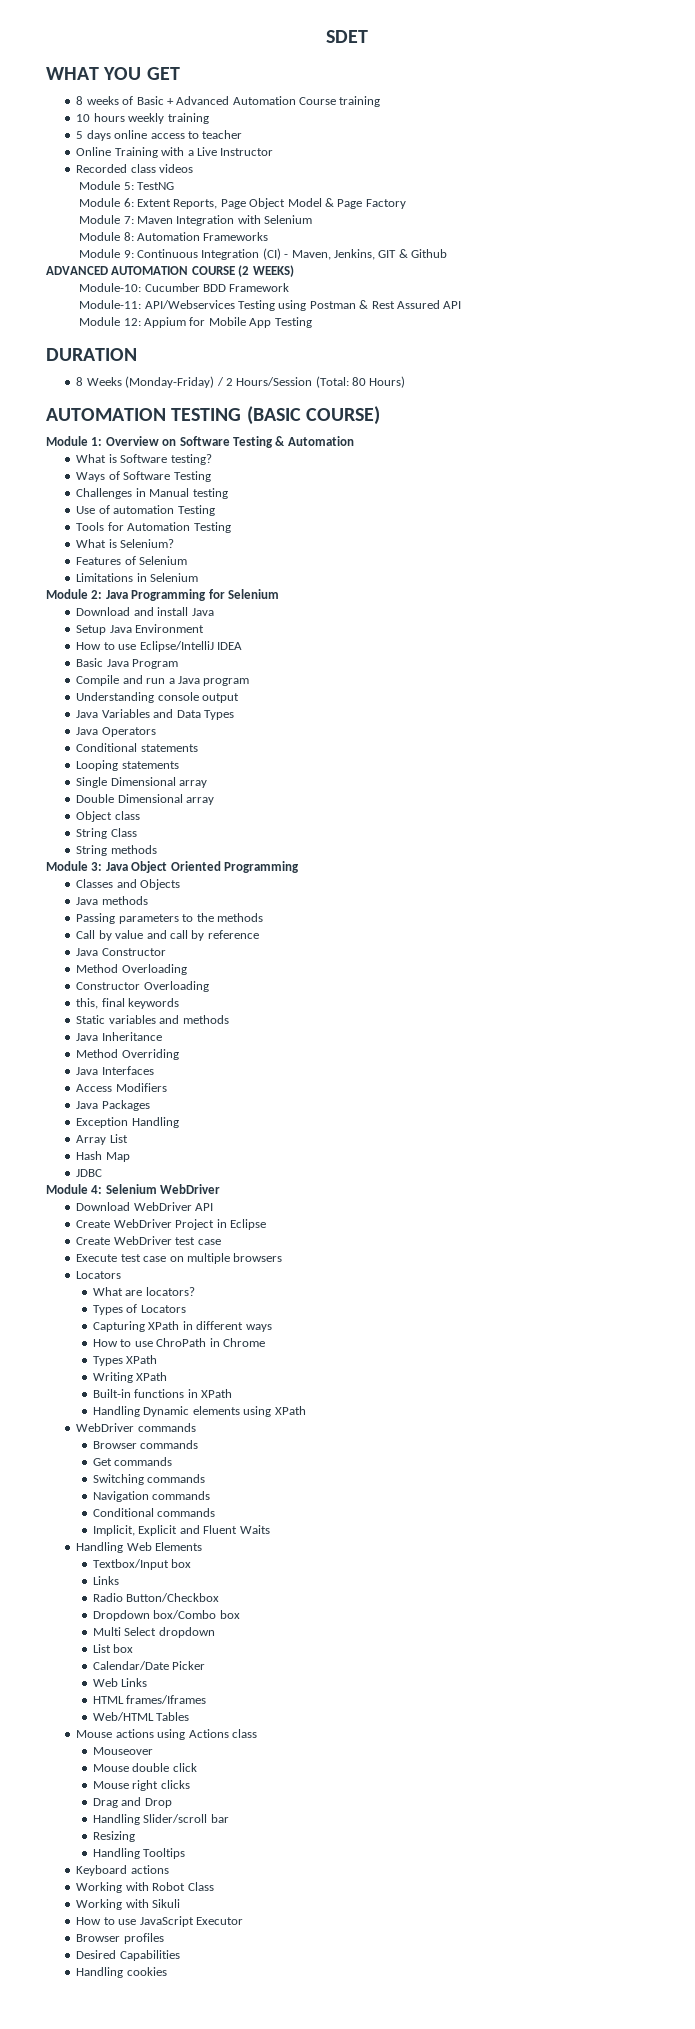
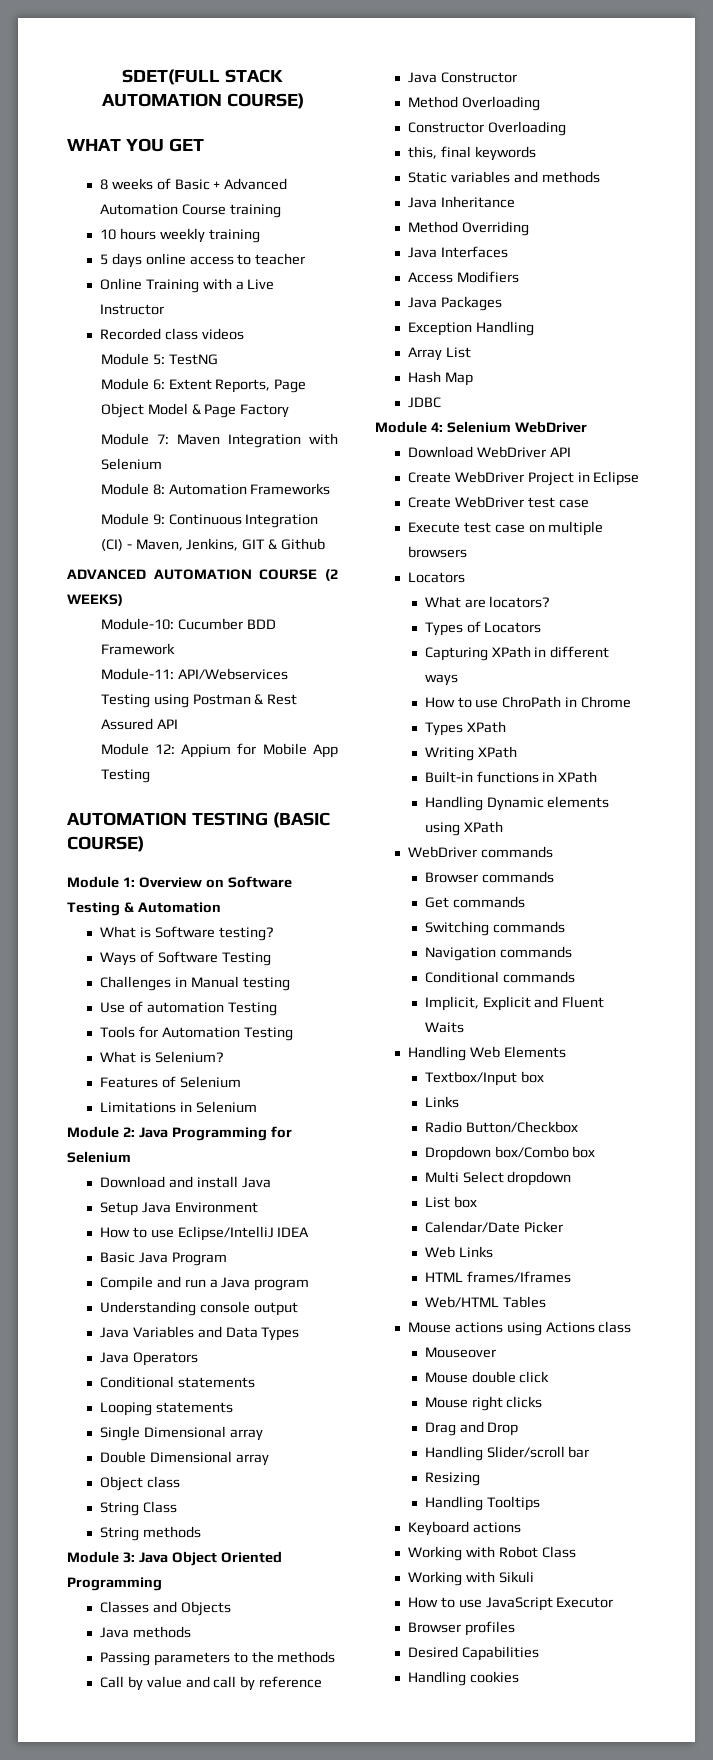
[325,30,368,43] SDET -> [122,69,283,85] [101,93,304,109] SDET(FULL STACK AUTOMATION COURSE)
[46,348,137,361] [76,376,406,388] // DURATION // 8 Weeks (Monday-Friday) / 2 Hours/Session (Total: 80 Hours) -> (150, 776) none

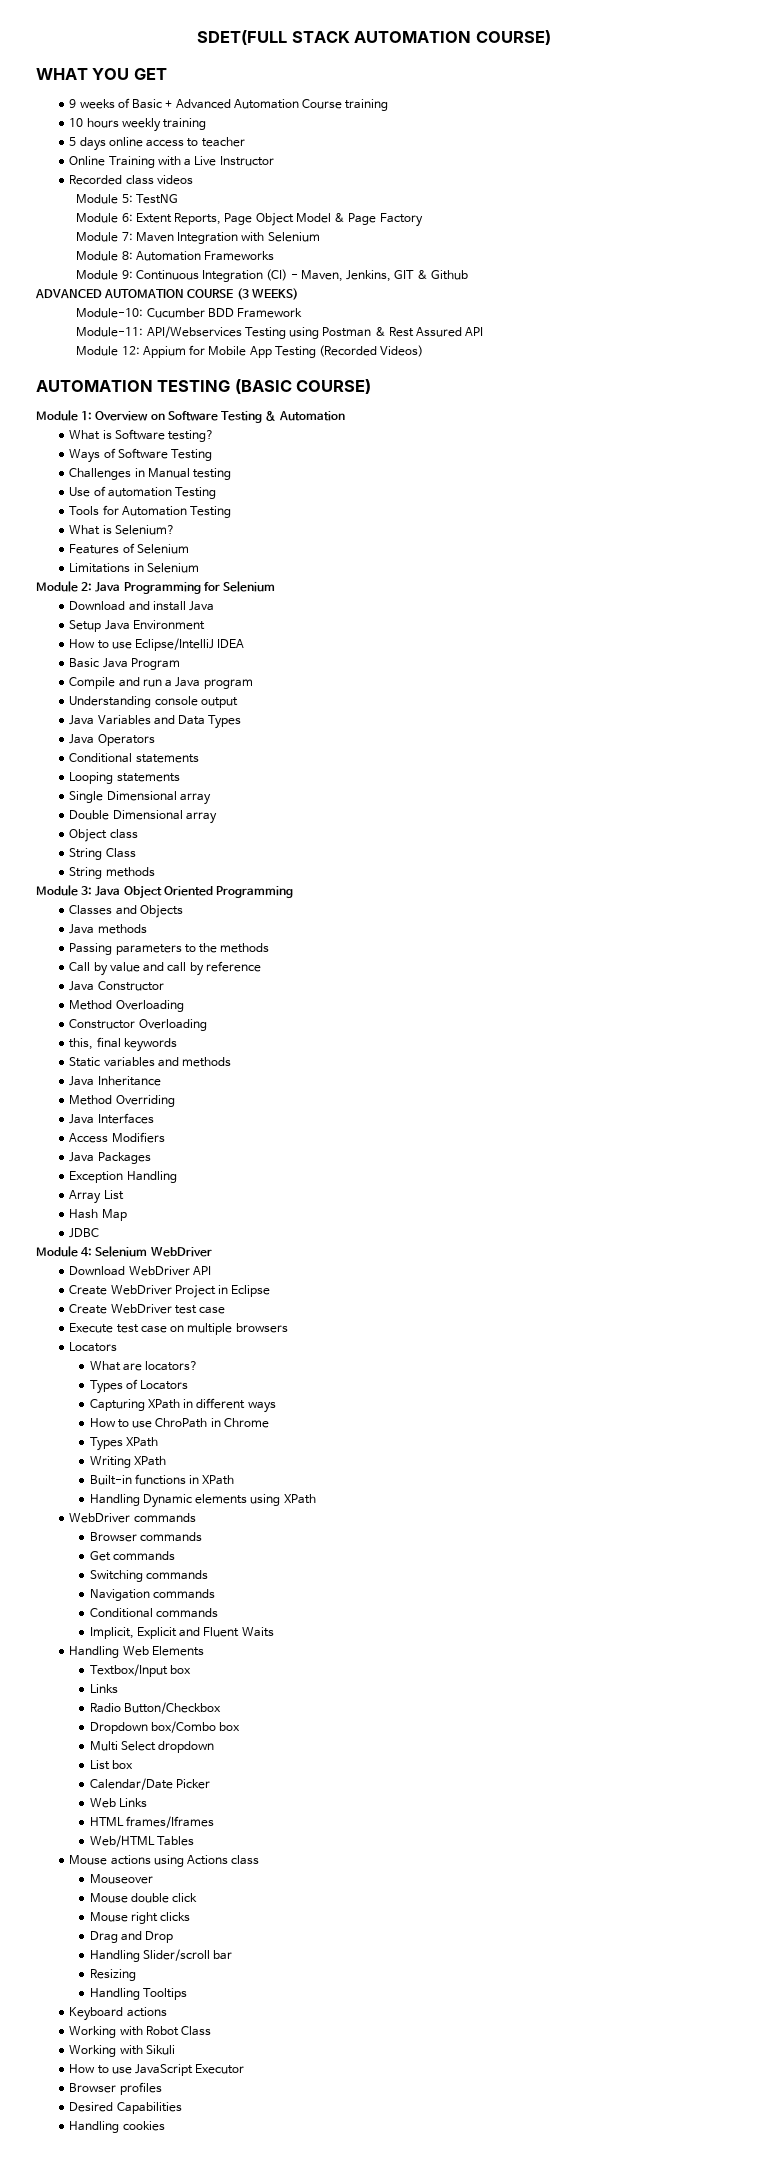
[99,179,108,190] 8 -> [69,99,77,108] 9
[325,569,338,581] (2 -> [236,288,249,300] (3
(150, 776) none -> [319,345,424,357] (Recorded Videos)

